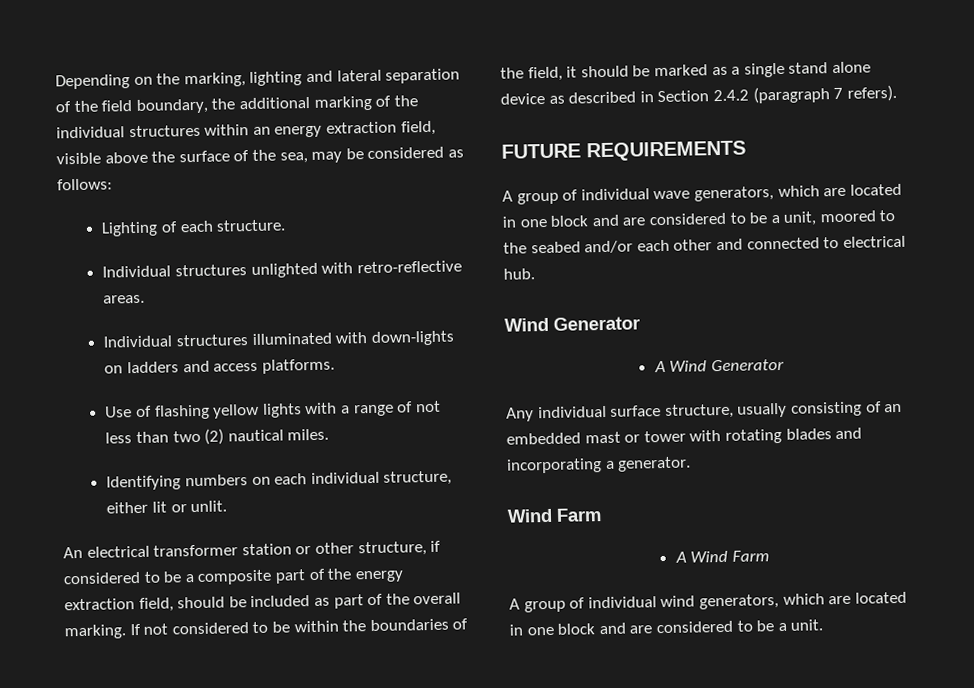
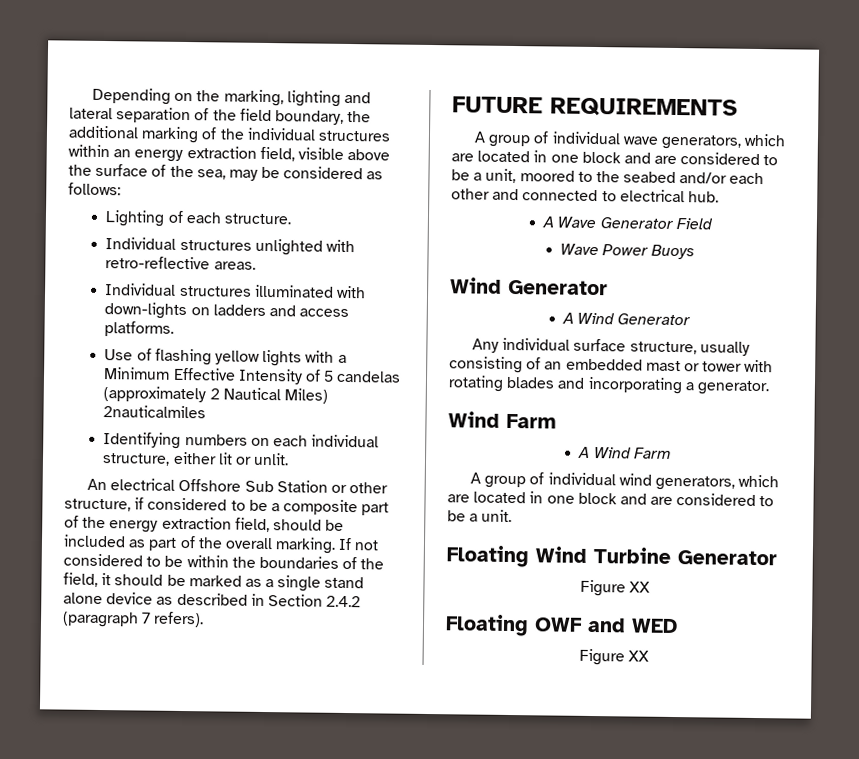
[353,400,441,417] [105,428,330,445] range of not less than two (2) nautical miles. -> [103,367,402,385] [103,386,328,404] [103,405,207,419] Minimum Effective Intensity of 5 candelas (approximately 2 Nautical Miles) 2nauticalmiles
[153,543,292,557] transformer station -> [178,478,328,493] Offshore Sub Station
(535, 274) none -> [542,216,713,230] [559,243,696,260] // A Wave Generator Field // Wave Power Buoys
(824, 625) none -> [446,545,777,568] [579,579,651,597] [445,614,678,637] [578,648,650,666] // Floating Wind Turbine Generator // Figure XX // Floating OWF and WED // Figure XX

